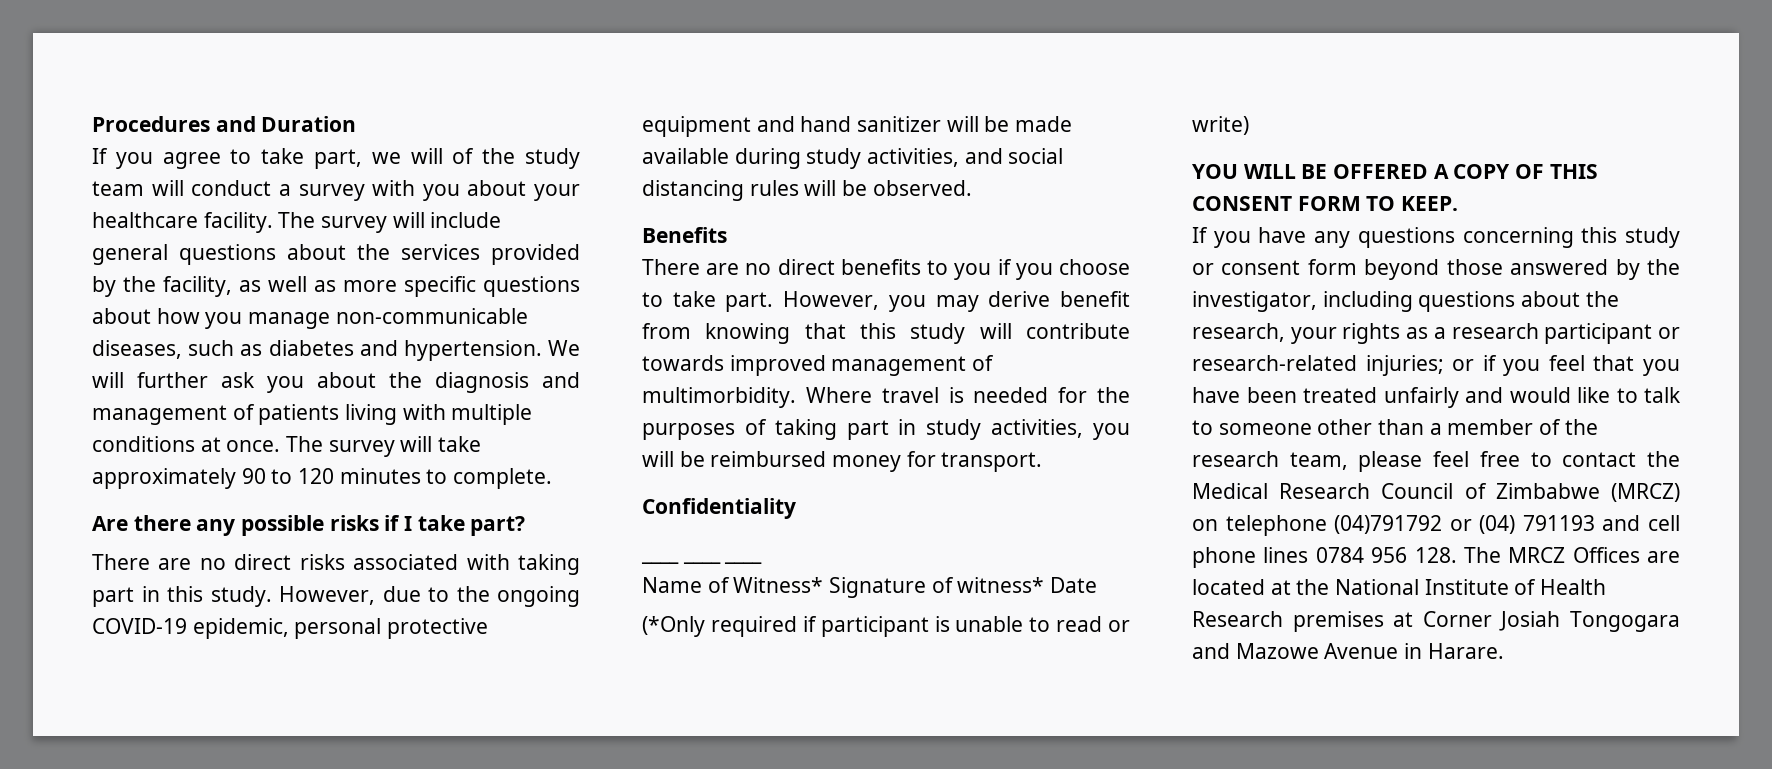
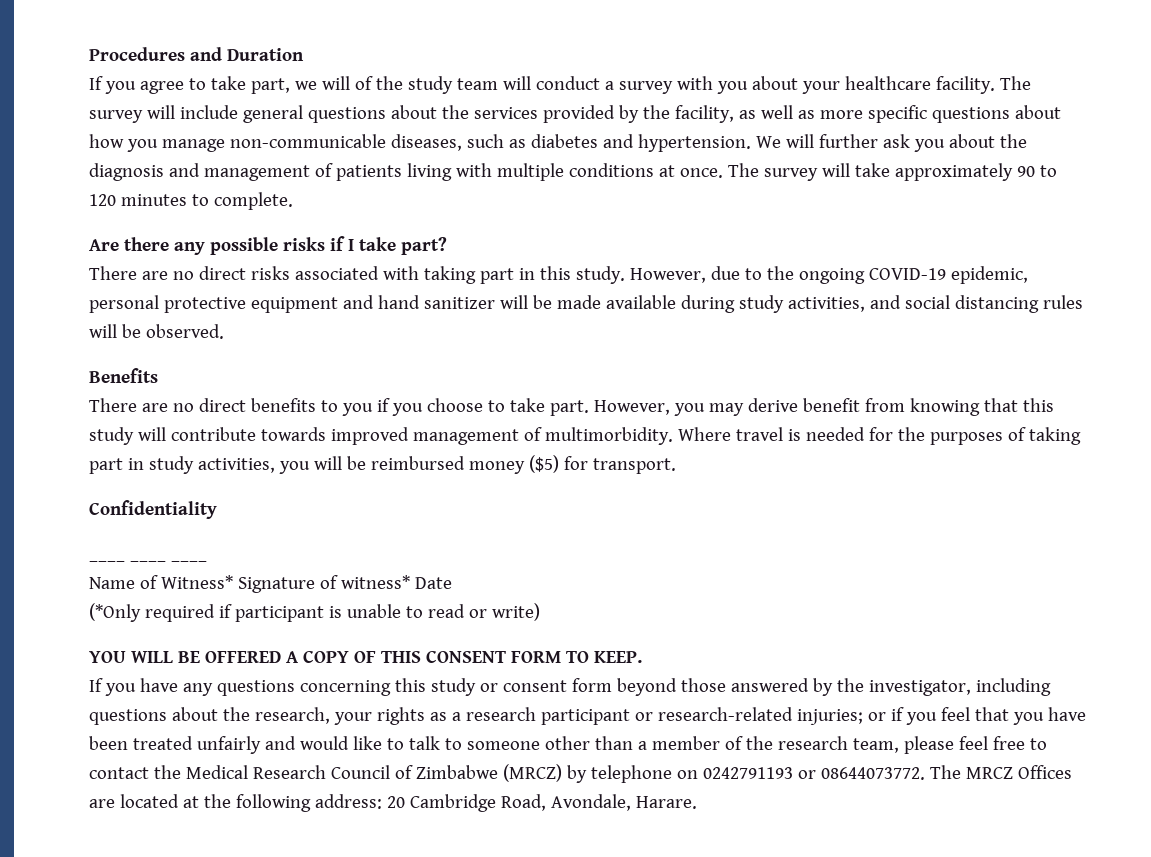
(902, 463) none -> [528,455,559,473] ($5)
[1192,515,1680,536] [1192,547,1457,568] on telephone (04)791792 or (04) 791193 and cell phone lines 0784 956 128. -> [566,765,925,783] by telephone on 0242791193 or 08644073772.
[1335,579,1607,595] [1192,611,1680,632] [1192,643,1423,659] National Institute of Health Research premises at Corner Josiah Tongogara and Mazowe Avenue in -> [235,794,631,812] following address: 20 Cambridge Road, Avondale,

